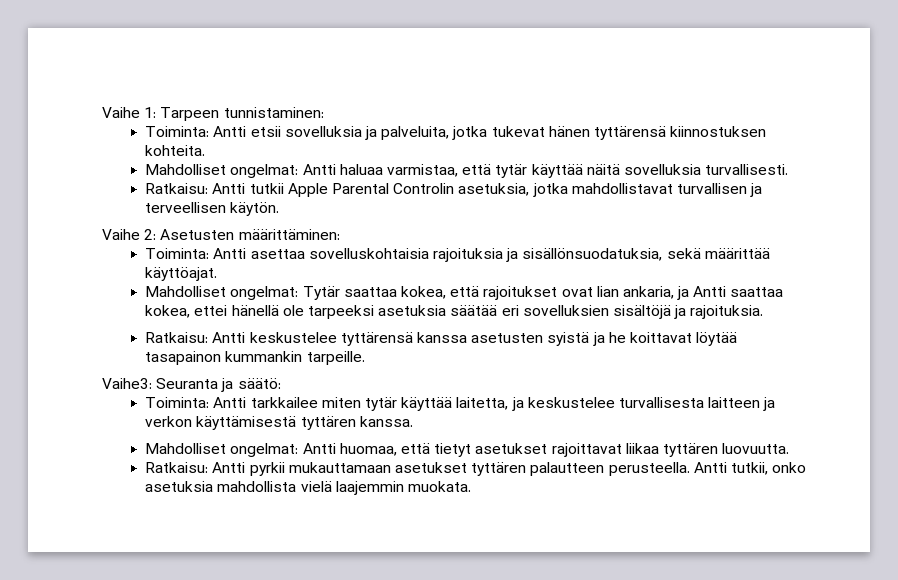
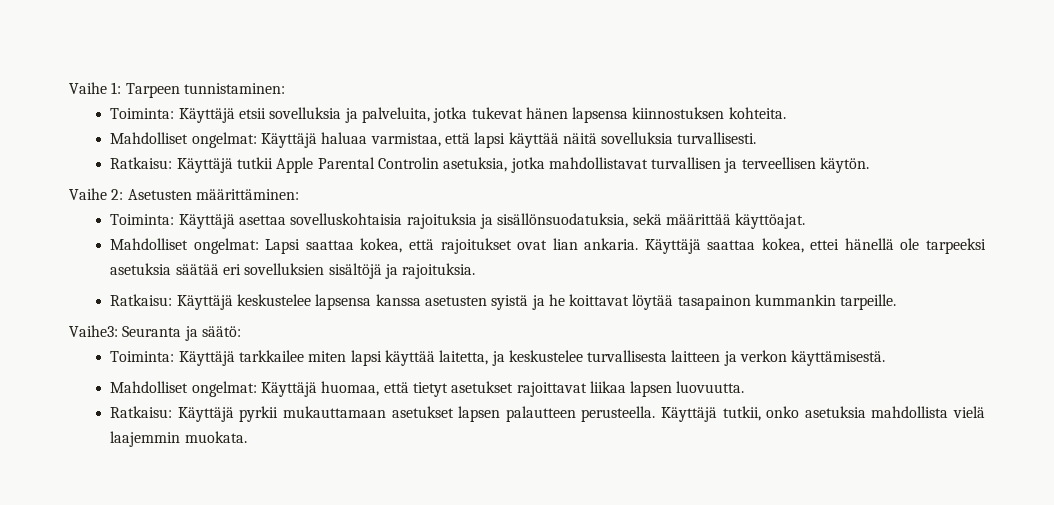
[213,126,247,137] Antti -> [178,108,235,123] Käyttäjä
[593,126,666,140] tyttärensä -> [572,107,629,123] lapsensa
[302,164,336,175] Antti -> [260,133,317,148] Käyttäjä
[495,164,528,178] tytär -> [474,132,506,148] lapsi
[212,183,246,194] Antti -> [176,158,233,173] Käyttäjä
[213,248,247,259] Antti -> [178,214,235,229] Käyttäjä
[302,286,340,300] Tytär -> [265,239,301,254] Lapsi
[622,286,727,300] ankaria, ja Antti -> [584,238,701,254] ankaria. Käyttäjä
[212,332,413,346] Antti keskustelee tyttärensä -> [176,294,372,310] Käyttäjä keskustelee lapsensa
[213,397,247,408] Antti -> [178,351,235,366] Käyttäjä
[365,397,398,411] tytär -> [350,350,382,366] lapsi
[196,416,413,430] [145,443,336,457] käyttämisestä tyttären kanssa. // Mahdolliset ongelmat: Antti -> [791,350,886,366] [110,381,317,397] käyttämisestä. // Mahdolliset ongelmat: Käyttäjä
[662,443,718,457] tyttären -> [630,381,673,397] lapsen
[212,462,246,473] Antti -> [177,407,234,422] Käyttäjä
[471,462,527,476] tyttären -> [458,406,501,422] lapsen
[693,462,727,473] Antti -> [661,407,718,422] Käyttäjä

